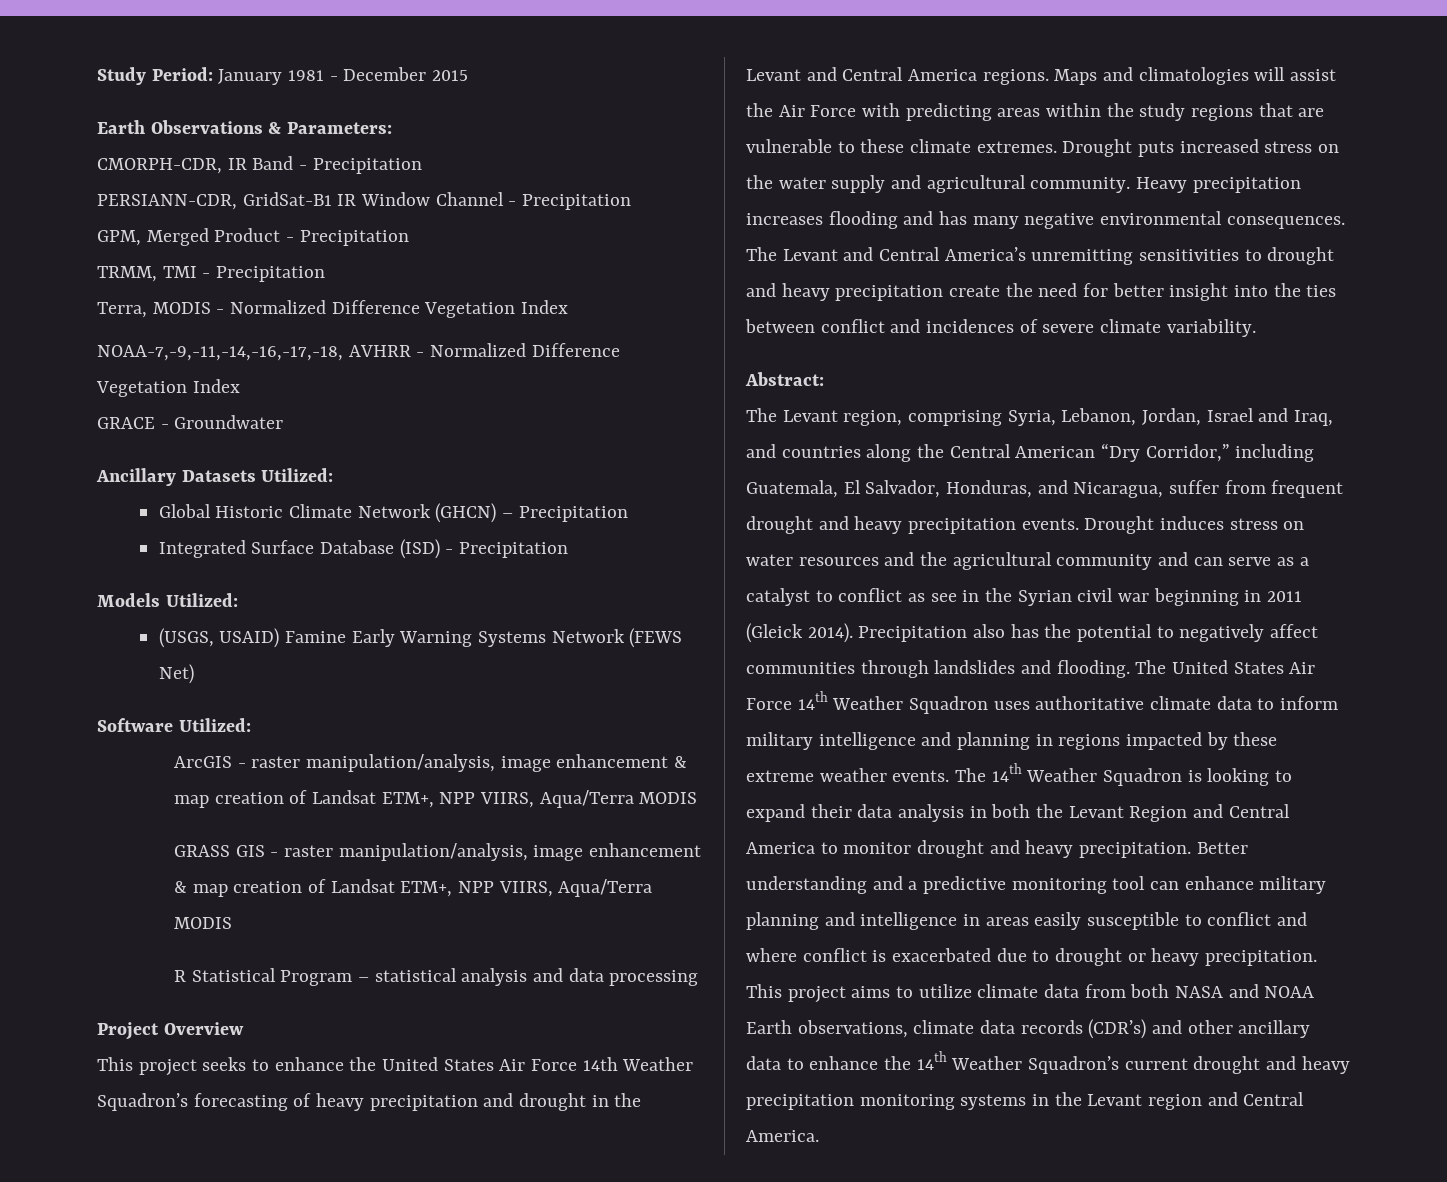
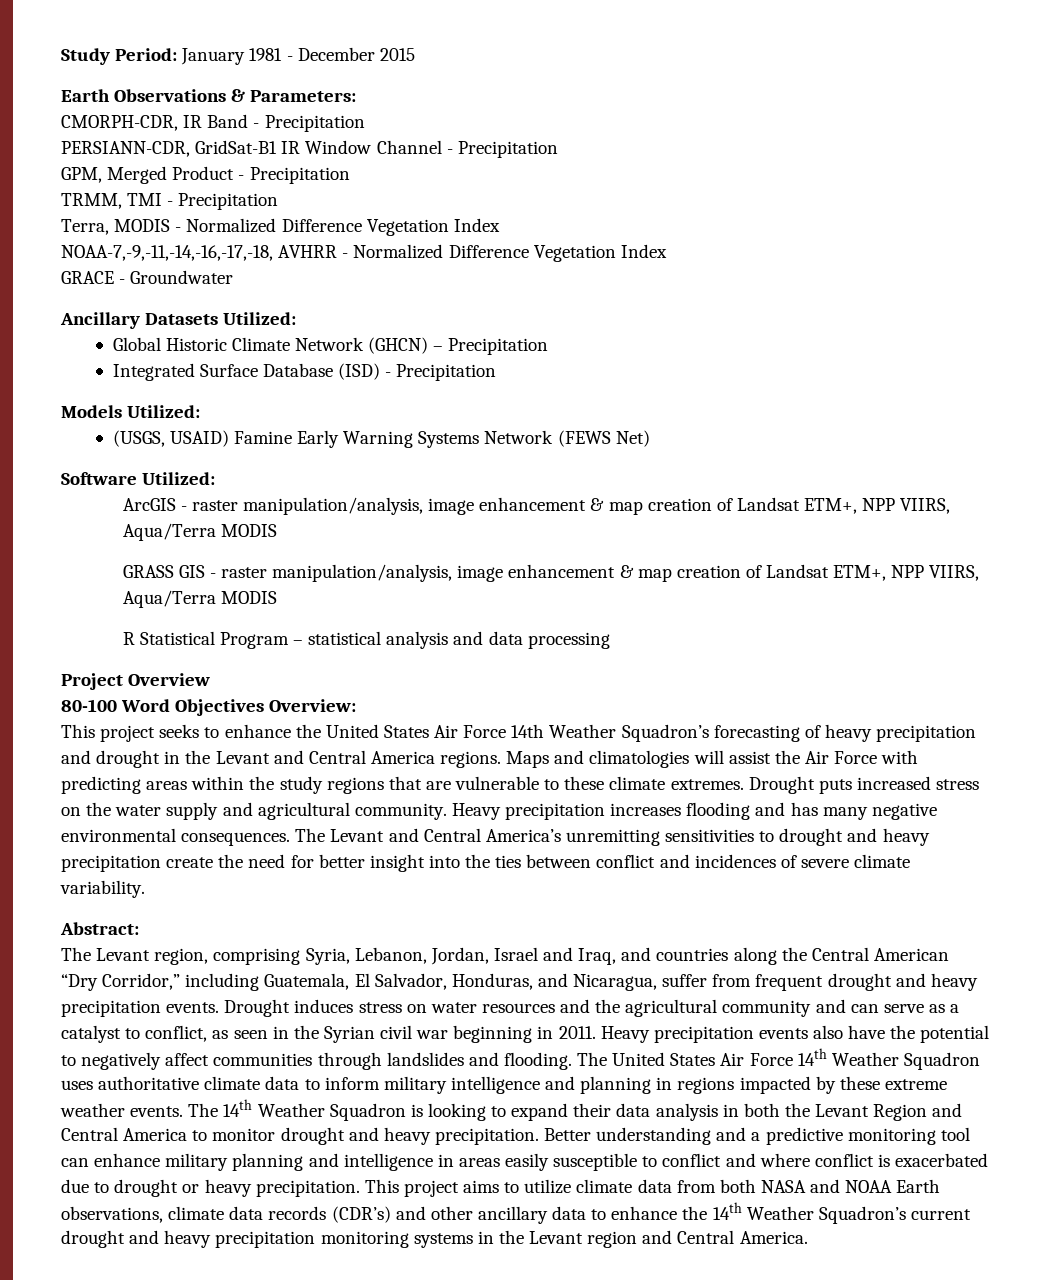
(244, 1028) none -> [61,699,357,716] // 80-100 Word Objectives Overview:
[838,588,957,602] conflict as see -> [145,1025,268,1042] conflict, as seen
[1267,591,1303,602] [746,623,1039,643] 2011 (Gleick 2014). Precipitation also has -> [558,1025,886,1043] 2011. Heavy precipitation events also have

